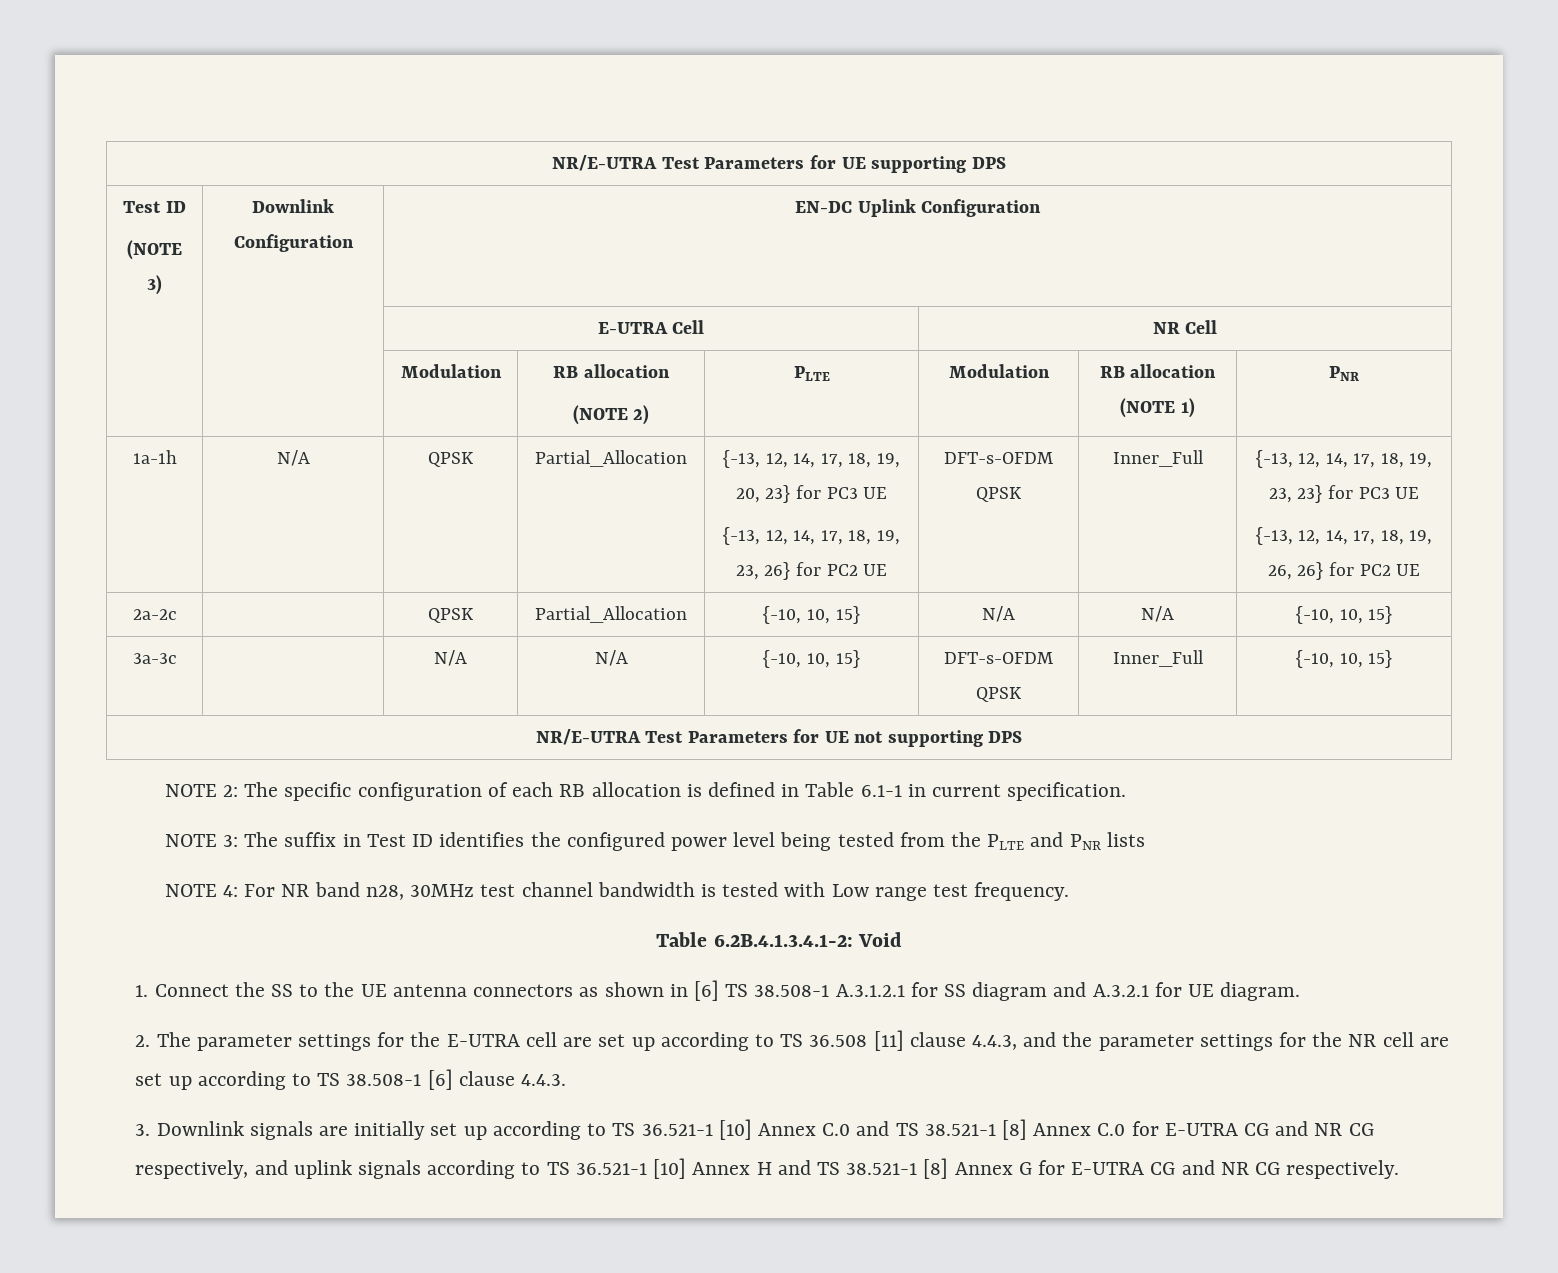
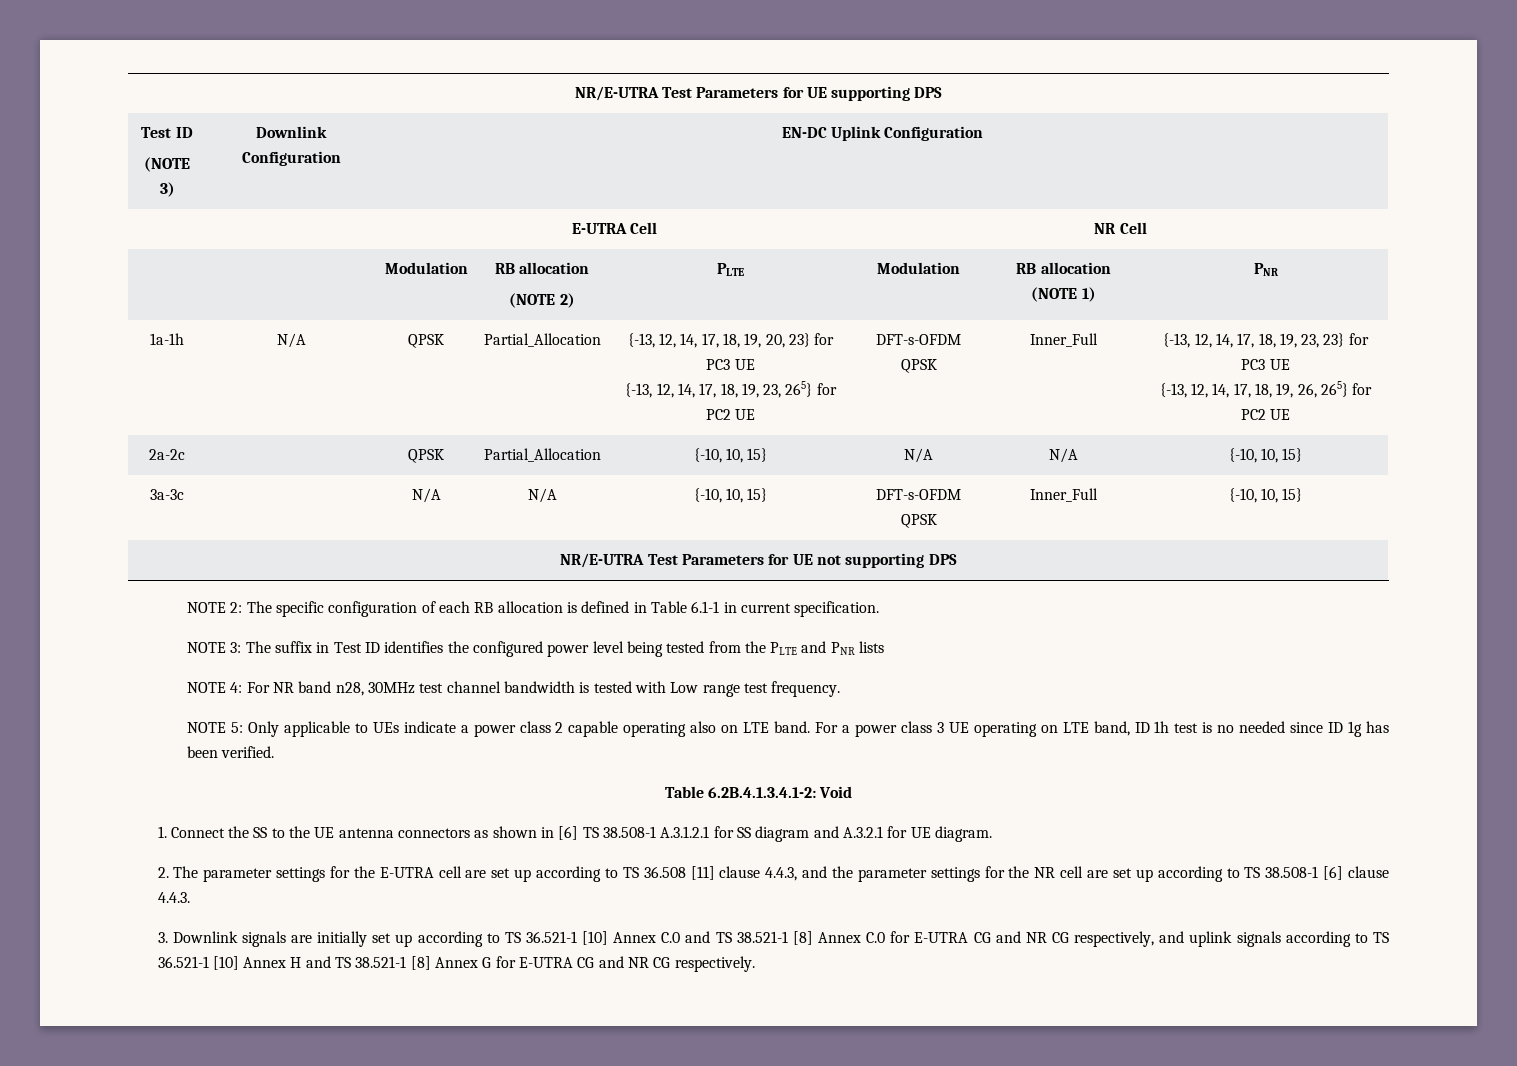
[764,562,791,580] 26} -> [785,381,813,397] 265}
[1297,562,1324,580] 26} -> [1320,381,1348,397] 265}
(1070, 891) none -> [187,721,1389,737] [187,746,275,758] // NOTE 5: Only applicable to UEs indicate a power class 2 capable operating also on LTE band. For a power class 3 UE operating on LTE band, ID 1h test is no needed since ID 1g has been verified.

